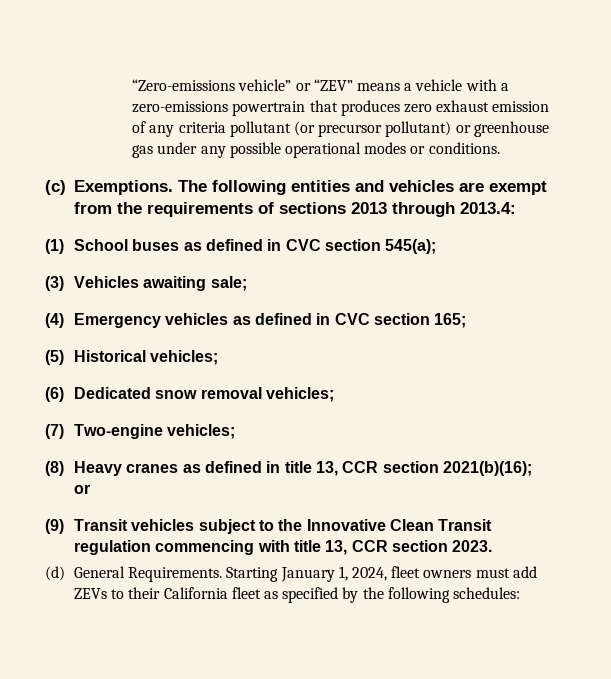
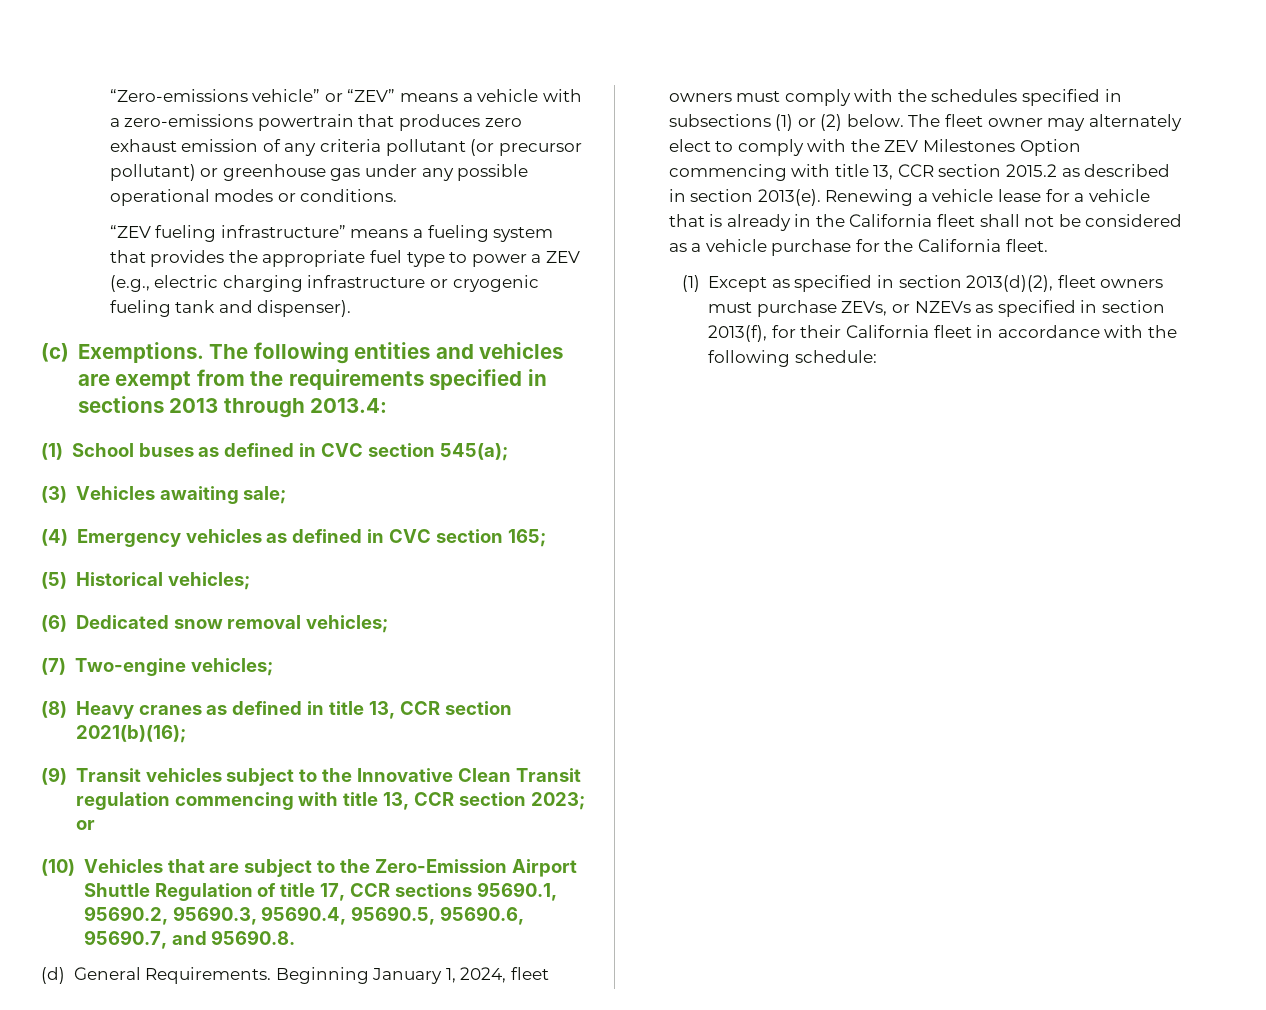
(500, 148) none -> [109,225,554,242] [109,250,580,267] [109,275,539,292] [109,300,352,317] // “ZEV fueling infrastructure” means a fueling system that provides the appropriate fuel type to power a ZEV (e.g., electric charging infrastructure or cryogenic fueling tank and dispenser).
[258,202,275,214] of -> [429,369,547,390] specified in
[74,484,91,494] or -> (186, 734) none
[452,540,493,552] 2023. -> [531,792,586,810] [75,820,95,830] [41,859,578,877] [83,882,558,901] [83,906,525,925] [83,930,296,949] 2023; or // (10) Vehicles that are subject to the Zero-Emission Airport Shuttle Regulation of title 17, CCR sections 95690.1, 95690.2, 95690.3, 95690.4, 95690.5, 95690.6, 95690.7, and 95690.8.
[226,567,279,582] Starting -> [275,967,369,984] Beginning
[512,566,537,578] [74,587,359,603] add ZEVs to their California fleet as specified by -> [784,89,1122,106] [668,114,1182,131] [668,139,1081,156] [668,164,1171,181] [668,189,1150,206] [668,214,1183,231] [668,239,1048,256] [681,275,1164,292] [708,300,1165,317] [708,325,1144,342] comply with the schedules specified in subsections (1) or (2) below. The fleet owner may alternately elect to comply with the ZEV Milestones Option commencing with title 13, CCR section 2015.2 as described in section 2013(e). Renewing a vehicle lease for a vehicle that is already in the California fleet shall not be considered as a vehicle purchase for the California fleet. // (1) Except as specified in section 2013(d)(2), fleet owners must purchase ZEVs, or NZEVs as specified in section 2013(f), for their California fleet in accordance with
[452,587,520,599] schedules: -> [794,350,877,363] schedule:

